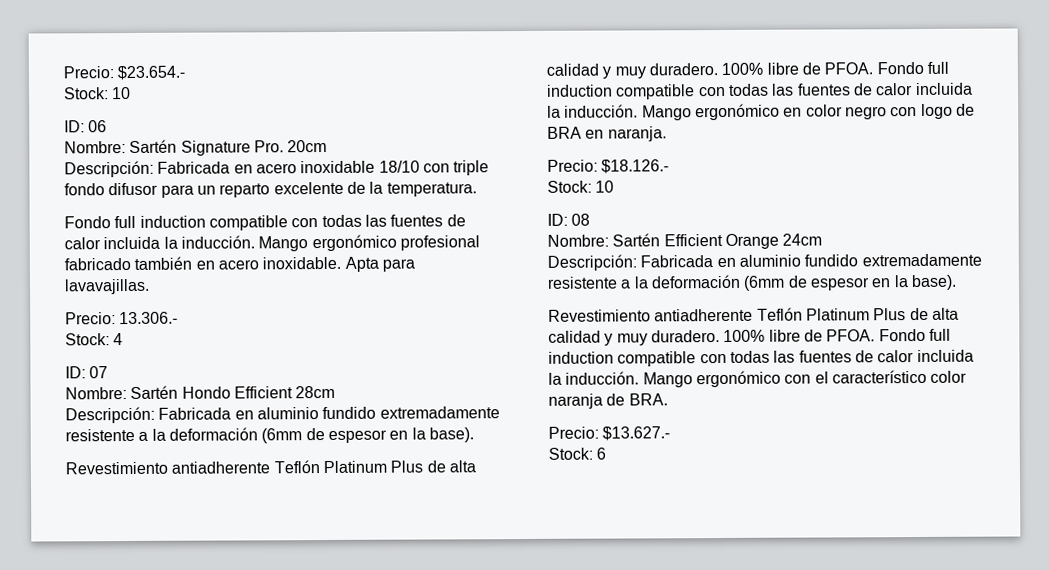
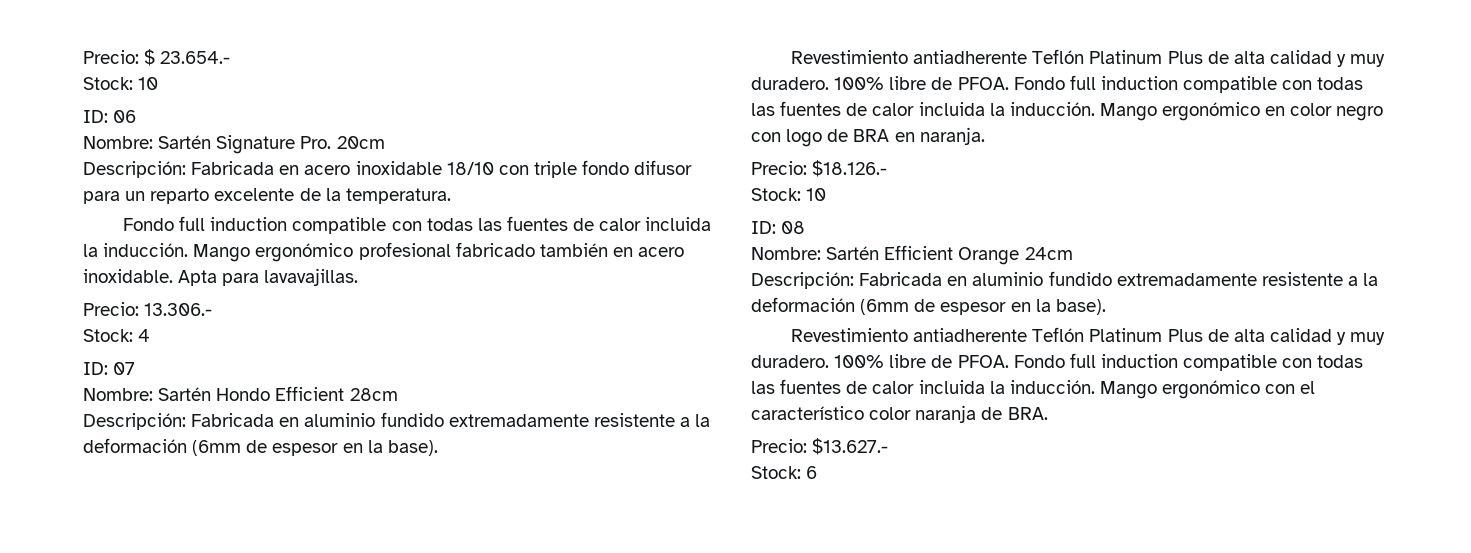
[63,65,186,81] Precio: $23.654.- -> [83,49,231,66] Precio: $ 23.654.-

